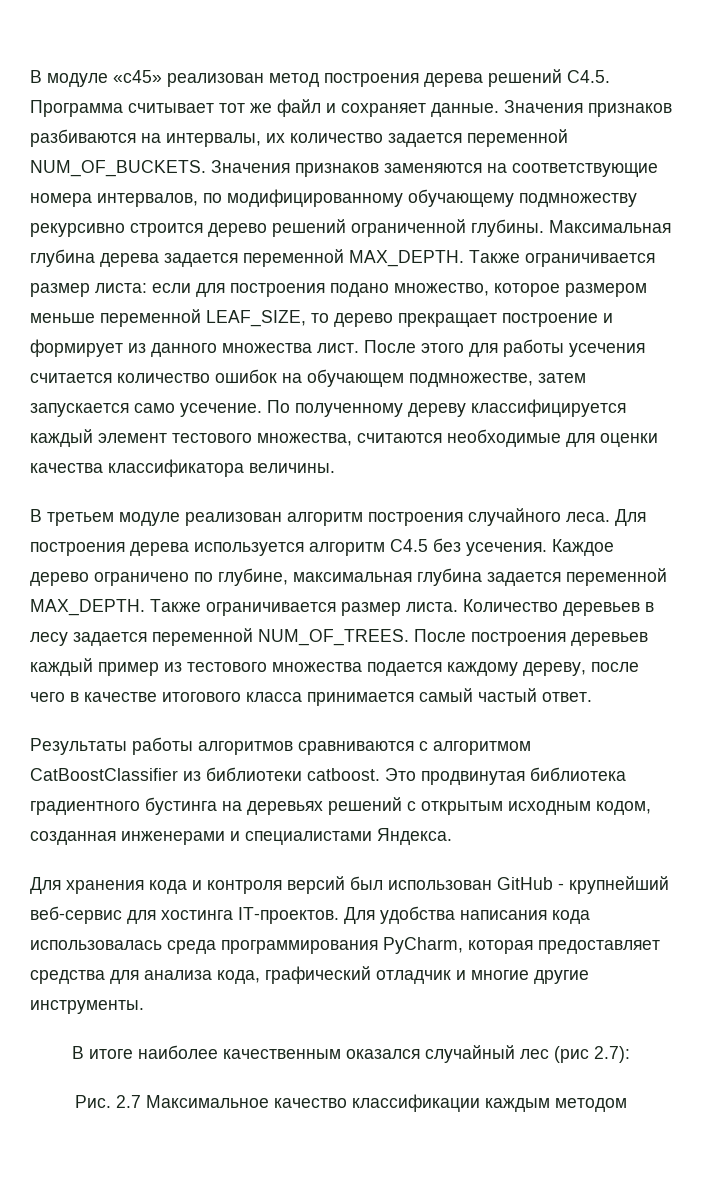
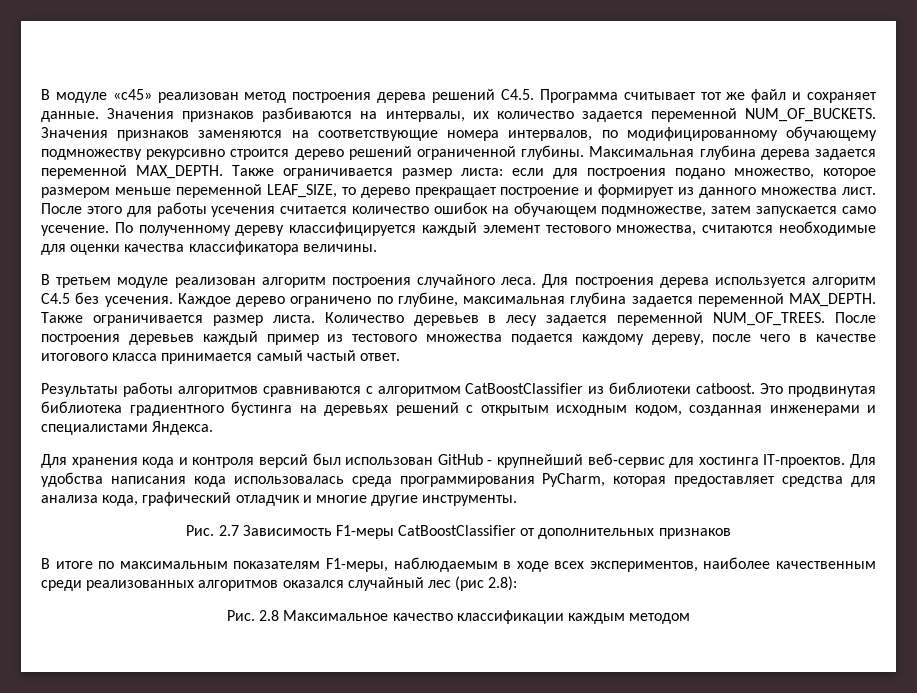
[72,1045,341,1059] В итоге наиболее качественным -> [186,525,731,539] [41,557,877,572] [41,580,279,591] Рис. 2.7 Зависимость F1-меры CatBoostClassifier от дополнительных признаков // В итоге по максимальным показателям F1-меры, наблюдаемым в ходе всех экспериментов, наиболее качественным среди реализованных алгоритмов
[594,1046,630,1063] [75,1095,141,1108] 2.7): // Рис. 2.7 -> [488,576,518,591] [226,610,280,621] 2.8): // Рис. 2.8

